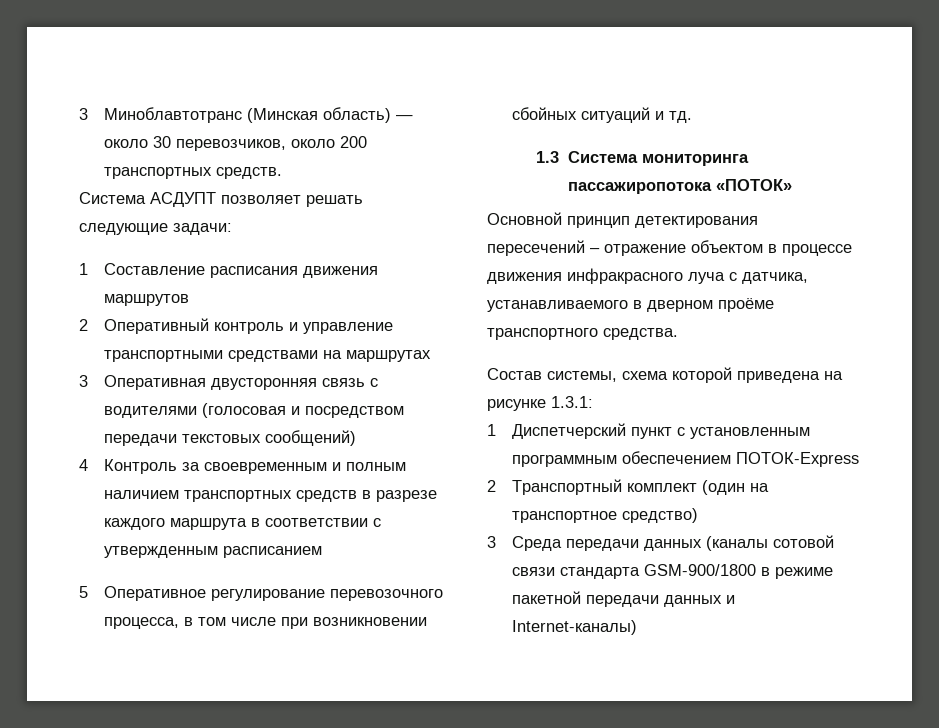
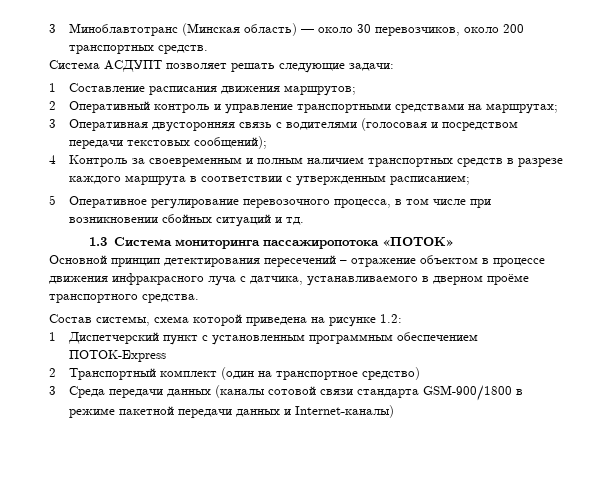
[103,294,189,306] маршрутов -> [284,85,357,96] маршрутов;
[345,350,431,362] маршрутах -> [486,103,559,114] маршрутах;
[264,430,356,446] сообщений) -> [194,136,268,149] сообщений);
[222,546,322,558] расписанием -> [390,175,471,185] расписанием;
[551,396,593,408] 1.3.1: -> [380,314,402,323] 1.2:

